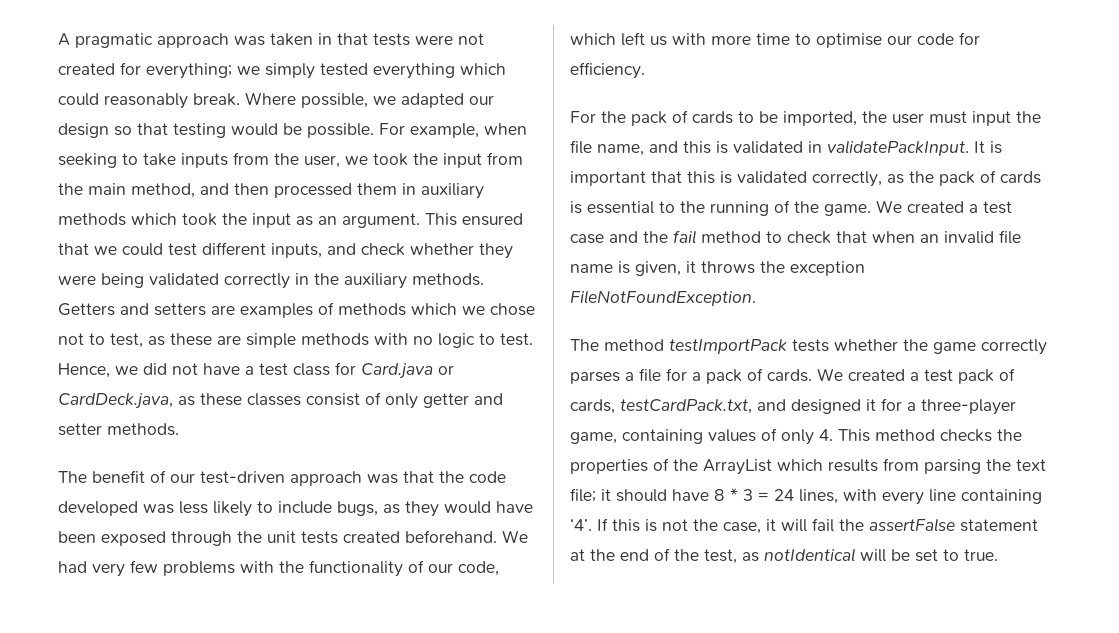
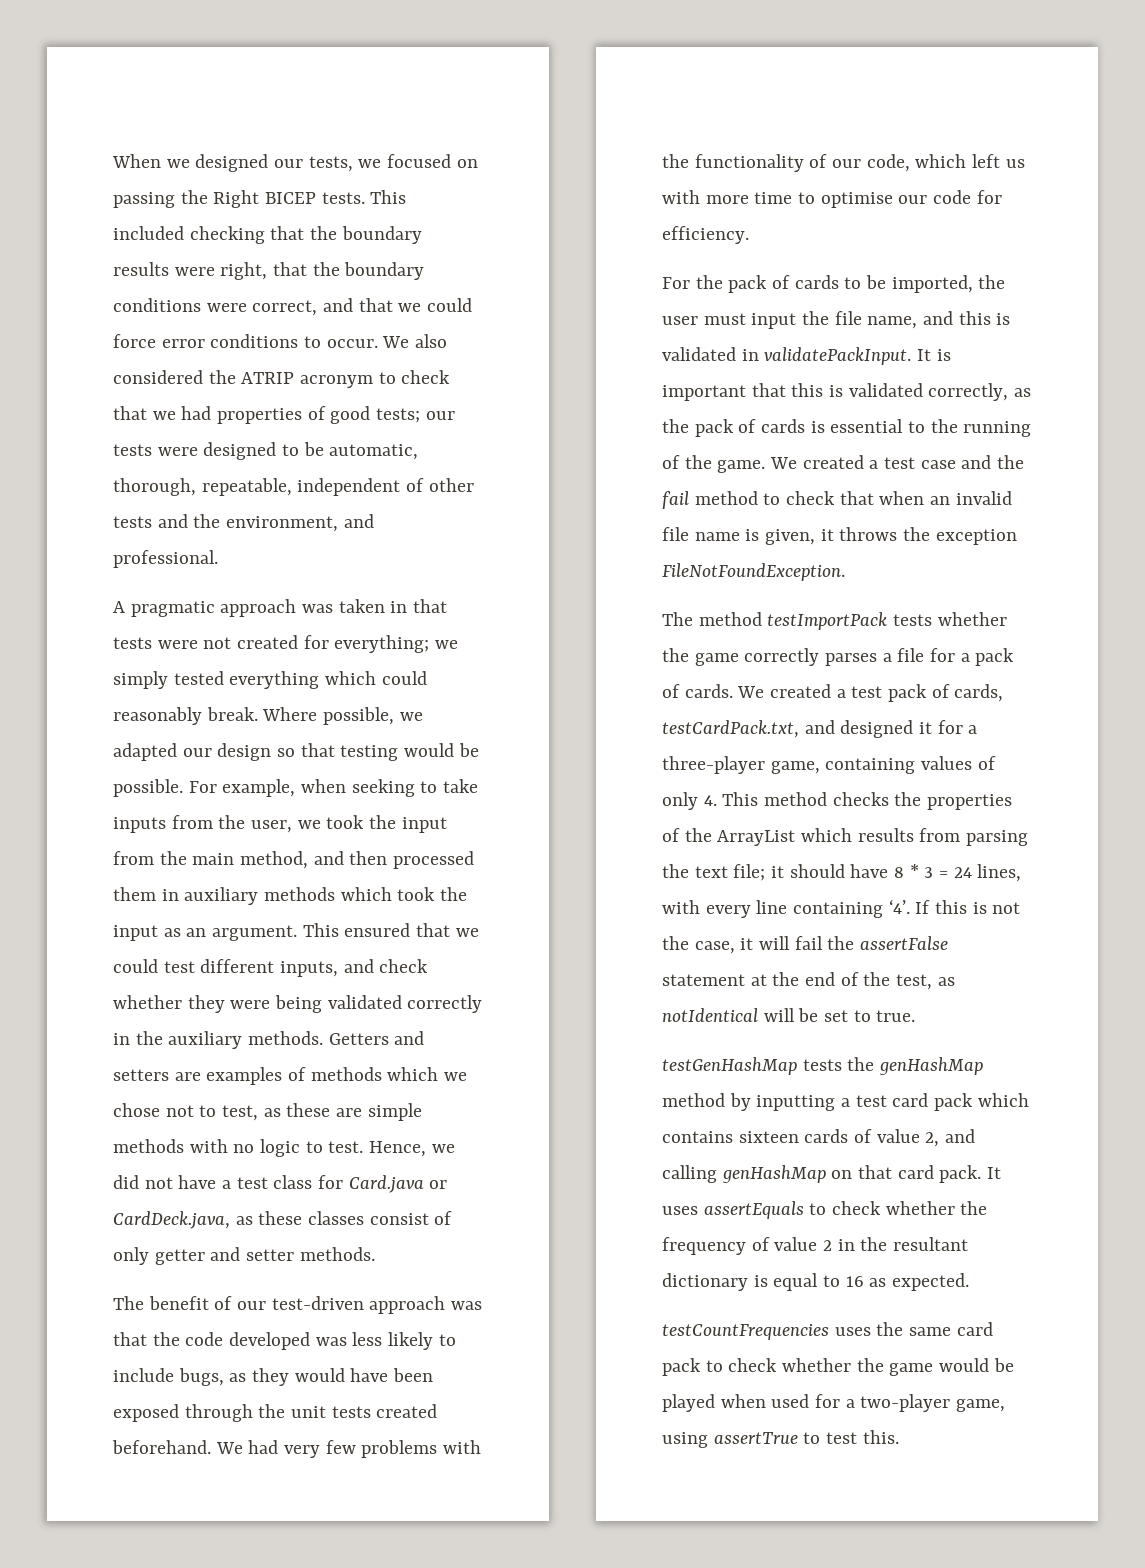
(58, 39) none -> [112,154,478,172] [113,190,407,208] [113,226,422,244] [113,262,425,280] [113,298,473,316] [113,334,448,348] [113,370,451,388] [113,406,455,424] [113,442,419,460] [113,478,474,496] [113,514,374,532] [113,550,218,568] When we designed our tests, we focused on passing the Right BICEP tests. This included checking that the boundary results were right, that the boundary conditions were correct, and that we could force error conditions to occur. We also considered the ATRIP acronym to check that we had properties of good tests; our tests were designed to be automatic, thorough, repeatable, independent of other tests and the environment, and professional. //
(998, 555) none -> [662,1057,984,1075] [662,1093,1029,1111] [662,1129,976,1147] [662,1165,1002,1183] [662,1201,988,1219] [662,1237,969,1255] [662,1273,970,1291] [662,1322,993,1340] [662,1358,1014,1376] [662,1394,1006,1412] [662,1430,899,1448] // testGenHashMap tests the genHashMap method by inputting a test card pack which contains sixteen cards of value 2, and calling genHashMap on that card pack. It uses assertEquals to check whether the frequency of value 2 in the resultant dictionary is equal to 16 as expected. // testCountFrequencies uses the same card pack to check whether the game would be played when used for a two-player game, using assertTrue to test this.

